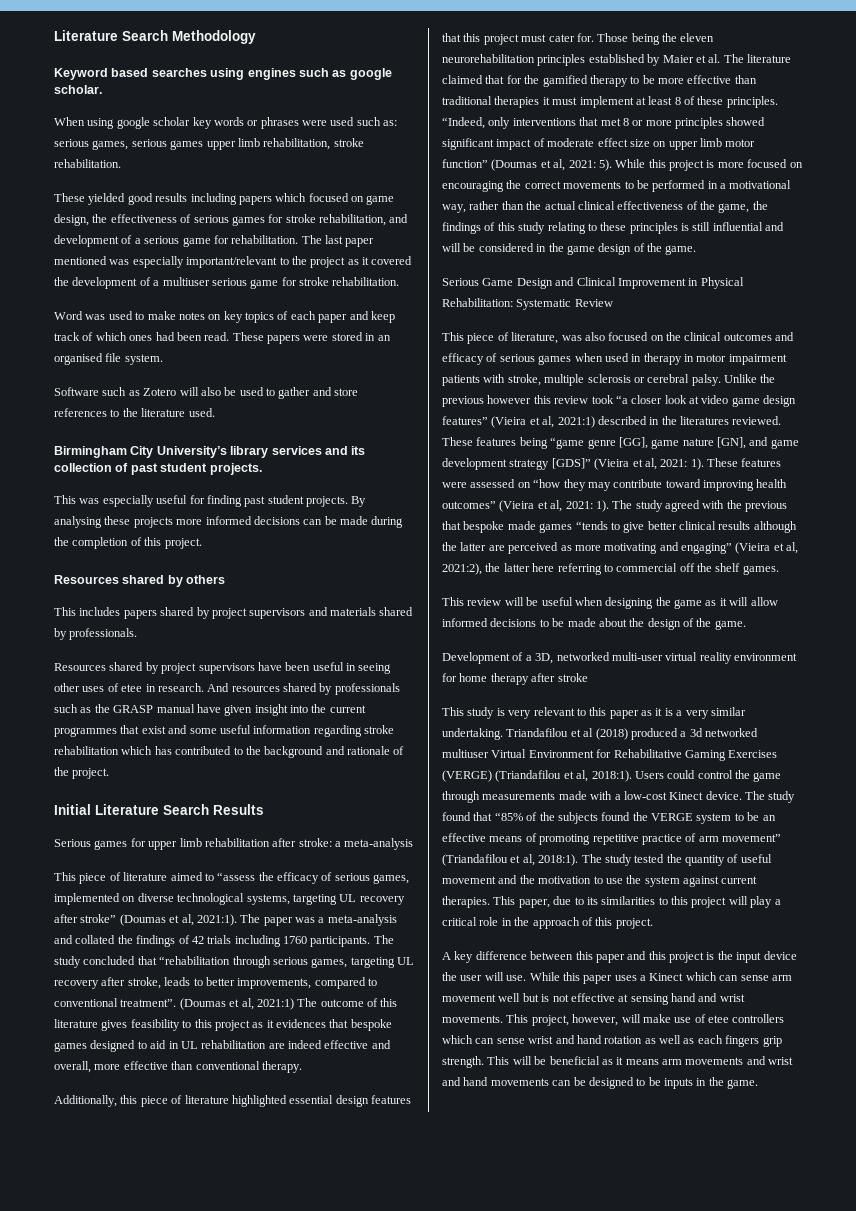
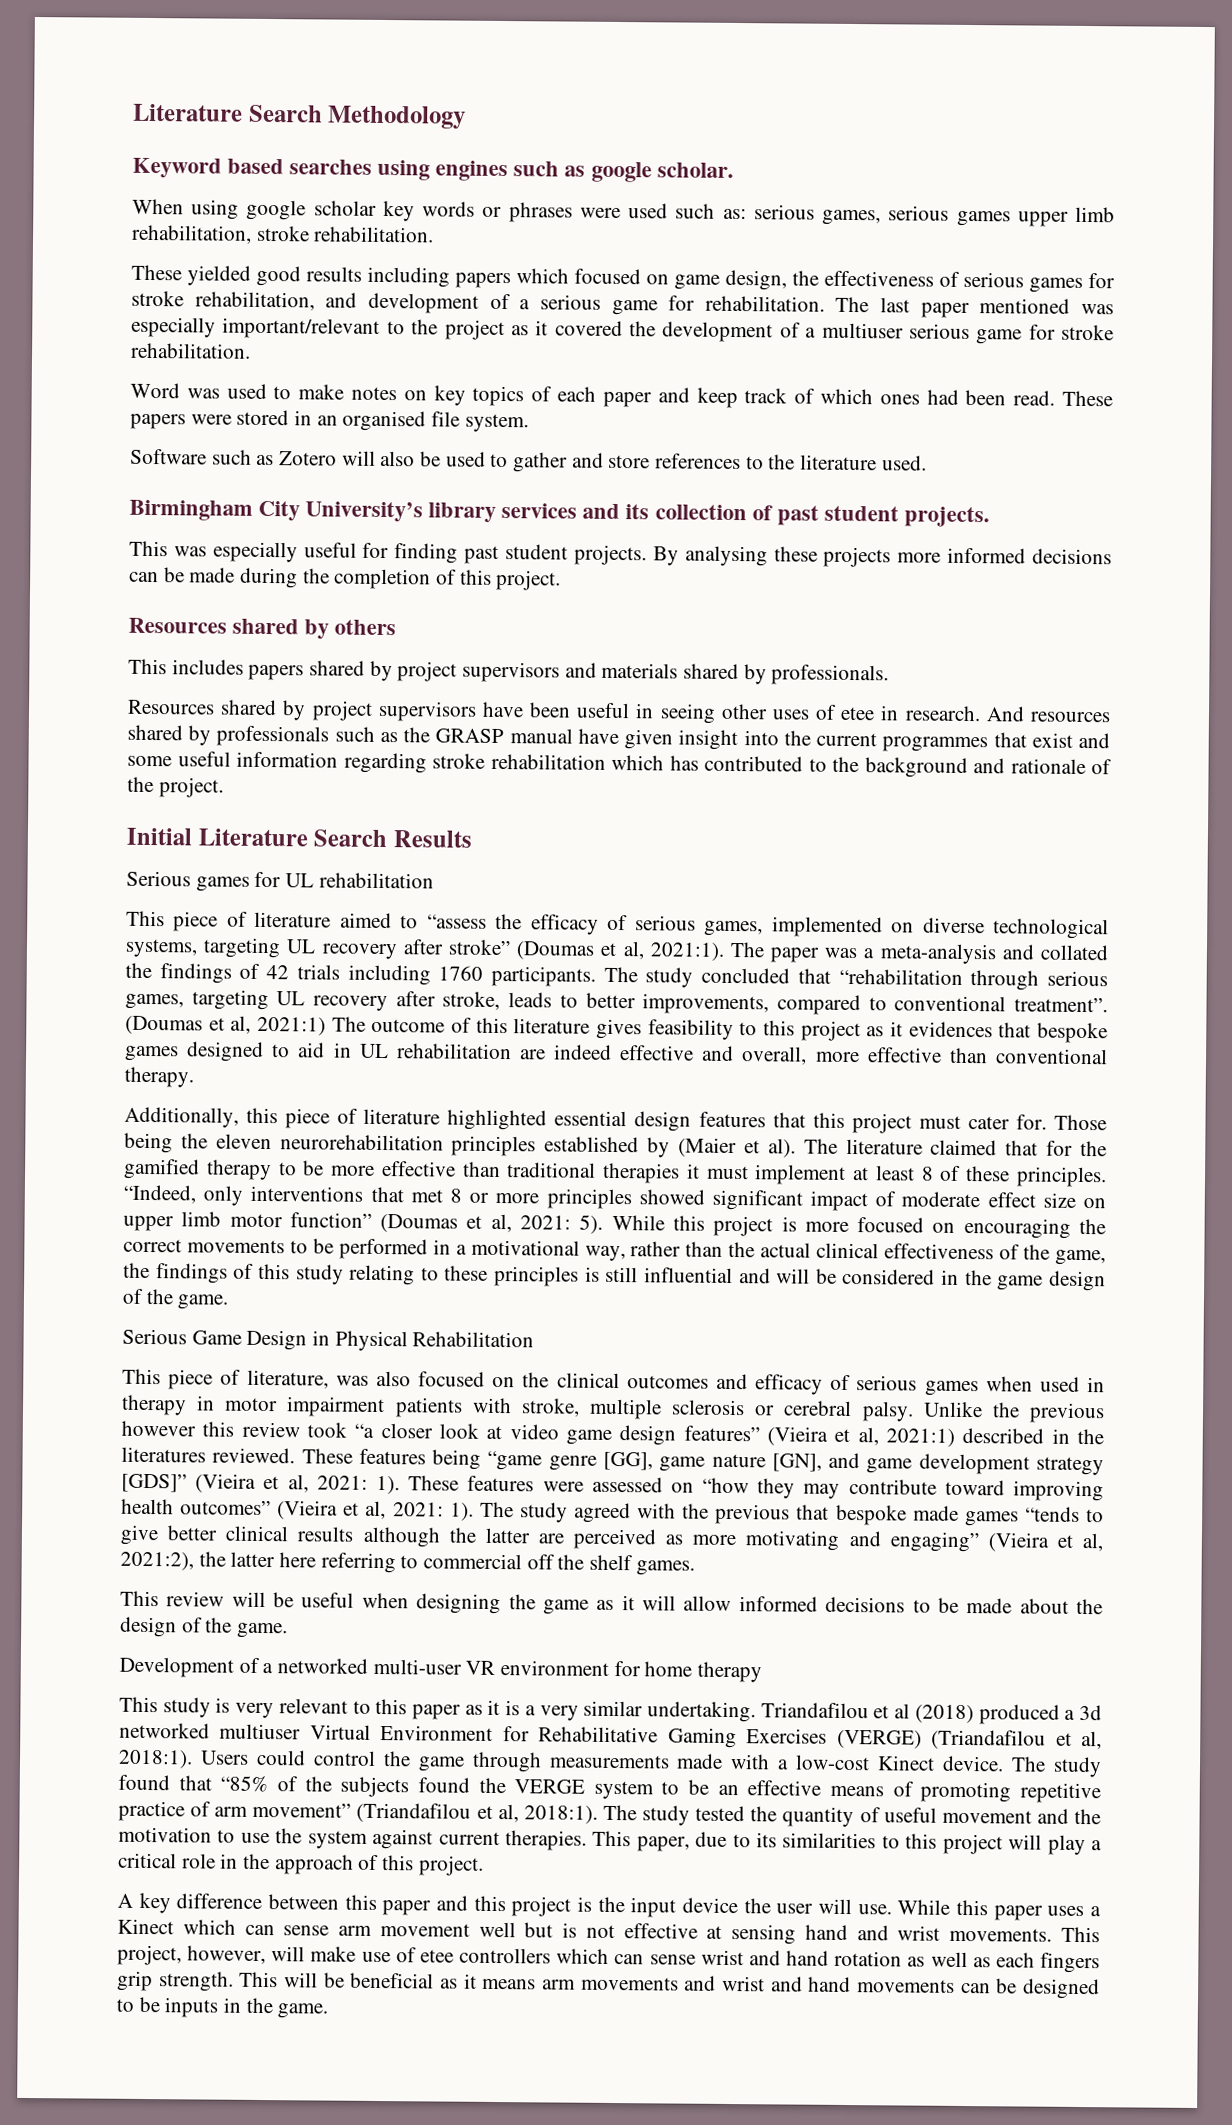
[148,838,414,850] upper limb rehabilitation after stroke: a meta-analysis -> [285,872,434,889] UL rehabilitation
[662,54,721,63] Maier et al. -> [678,1137,796,1158] (Maier et al).
[555,277,744,289] [442,298,613,310] and Clinical Improvement in Physical Rehabilitation: Systematic Review -> [312,1330,535,1352] in Physical Rehabilitation
[535,653,554,664] 3D, -> (274, 1668) none
[665,652,732,664] virtual reality -> [465,1660,496,1675] VR
[531,673,588,682] after stroke -> (763, 1672) none

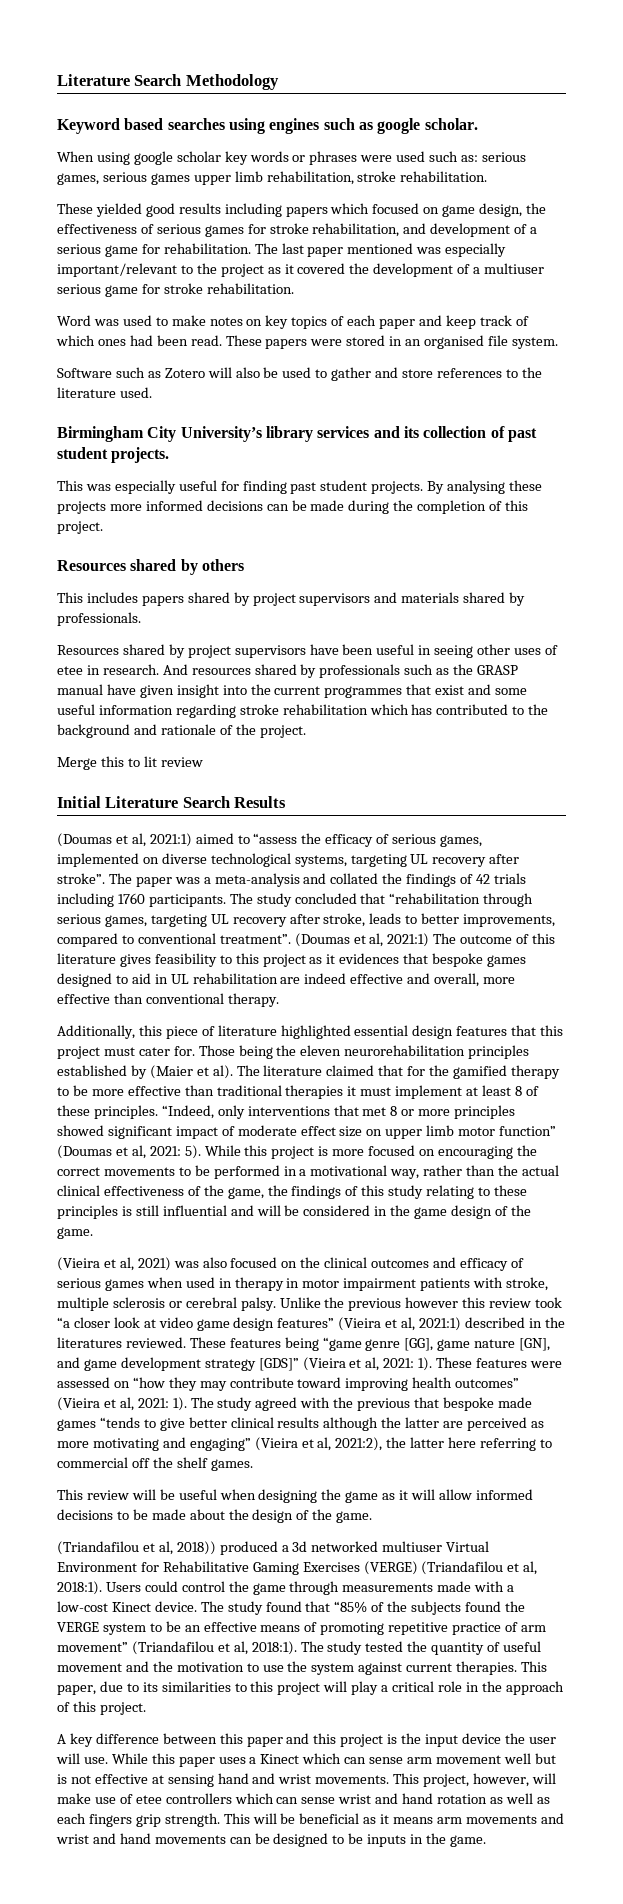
(224, 787) none -> [57,756,203,770] // Merge this to lit review
[126,870,434,892] [126,910,332,932] Serious games for UL rehabilitation // This piece of literature -> [57,833,192,847] (Doumas et al, 2021:1)
[447,939,725,961] stroke” (Doumas et al, 2021:1). -> [57,873,105,884] stroke”.
[122,1328,535,1352] [122,1368,329,1390] Serious Game Design in Physical Rehabilitation // This piece of literature, -> [57,1257,171,1271] (Vieira et al, 2021)
[119,1656,763,1683] [119,1696,974,1724] Development of a networked multi-user VR environment for home therapy // This study is very relevant to this paper as it is a very similar undertaking. Triandafilou et al (2018) -> [57,1541,216,1555] (Triandafilou et al, 2018))

